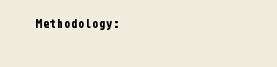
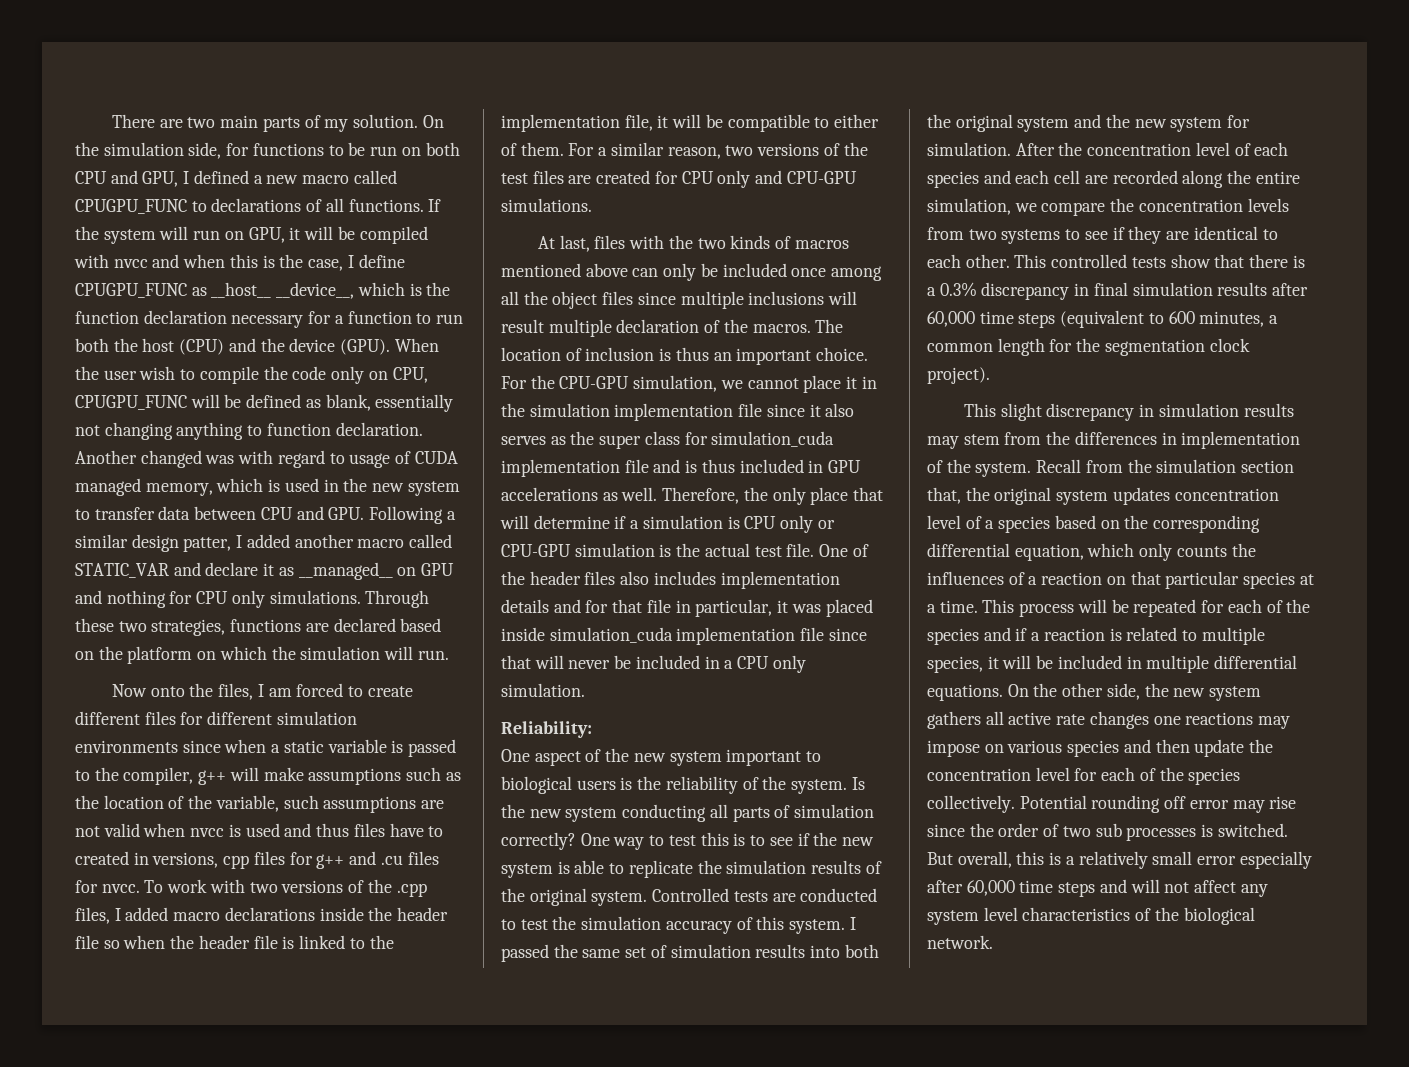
[35,19,119,30] Methodology: -> [112,114,444,132] [75,142,460,159] [75,170,397,187] [75,198,442,214] [75,226,428,244] [74,254,405,271] [75,282,451,299] [75,310,464,328] [75,338,439,355] [75,366,428,384] [75,394,454,412] [75,422,423,440] [75,450,458,468] [75,478,460,496] [75,506,456,524] [75,534,453,552] [75,562,455,580] [75,590,430,608] [75,618,442,636] [75,646,449,664] [112,683,413,700] [75,711,357,725] [75,739,457,757] [75,767,461,785] [75,795,445,813] [75,823,444,837] [75,851,439,869] [75,879,427,897] [75,907,449,924] [75,935,394,949] [501,114,880,132] [501,142,868,159] [501,170,857,188] [501,198,592,212] [538,235,849,252] [501,263,883,281] [501,291,858,309] [501,319,844,337] [501,347,869,365] [501,375,877,393] [501,403,855,421] [501,431,835,449] [501,459,862,477] [501,487,884,505] [500,515,835,533] [501,543,869,557] [501,571,840,589] [501,599,873,617] [501,627,867,645] [501,655,806,673] [501,683,585,697] [501,721,592,738] [501,748,822,766] [501,776,865,794] [501,804,875,822] [501,832,874,850] [501,860,882,878] [501,888,878,906] [501,916,856,934] [501,944,879,962] [927,114,1251,132] [927,142,1289,156] [927,170,1300,188] [927,198,1289,216] [927,226,1278,244] [927,254,1305,268] [927,282,1309,300] [927,310,1279,328] [927,338,1250,356] [927,367,990,384] [964,403,1294,421] [927,431,1301,449] [927,459,1295,477] [927,487,1279,505] [927,515,1261,533] [927,543,1256,561] [927,571,1314,589] [927,599,1311,617] [927,627,1265,645] [927,655,1298,673] [927,683,1262,701] [927,711,1291,729] [927,739,1274,757] [927,767,1241,785] [927,795,1297,813] [927,823,1288,841] [927,851,1312,869] [927,879,1268,897] [927,907,1255,925] [927,935,993,949] There are two main parts of my solution. On the simulation side, for functions to be run on both CPU and GPU, I defined a new macro called CPUGPU_FUNC to declarations of all functions. If the system will run on GPU, it will be compiled with nvcc and when this is the case, I define CPUGPU_FUNC as __host__ __device__, which is the function declaration necessary for a function to run both the host (CPU) and the device (GPU). When the user wish to compile the code only on CPU, CPUGPU_FUNC will be defined as blank, essentially not changing anything to function declaration. Another changed was with regard to usage of CUDA managed memory, which is used in the new system to transfer data between CPU and GPU. Following a similar design patter, I added another macro called STATIC_VAR and declare it as __managed__ on GPU and nothing for CPU only simulations. Through these two strategies, functions are declared based on the platform on which the simulation will run. // Now onto the files, I am forced to create different files for different simulation environments since when a static variable is passed to the compiler, g++ will make assumptions such as the location of the variable, such assumptions are not valid when nvcc is used and thus files have to created in versions, cpp files for g++ and .cu files for nvcc. To work with two versions of the .cpp files, I added macro declarations inside the header file so when the header file is linked to the implementation file, it will be compatible to either of them. For a similar reason, two versions of the test files are created for CPU only and CPU-GPU simulations. // At last, files with the two kinds of macros mentioned above can only be included once among all the object files since multiple inclusions will result multiple declaration of the macros. The location of inclusion is thus an important choice. For the CPU-GPU simulation, we cannot place it in the simulation implementation file since it also serves as the super class for simulation_cuda implementation file and is thus included in GPU accelerations as well. Therefore, the only place that will determine if a simulation is CPU only or CPU-GPU simulation is the actual test file. One of the header files also includes implementation details and for that file in particular, it was placed inside simulation_cuda implementation file since that will never be included in a CPU only simulation. // Reliability: // One aspect of the new system important to biological users is the reliability of the system. Is the new system conducting all parts of simulation correctly? One way to test this is to see if the new system is able to replicate the simulation results of the original system. Controlled tests are conducted to test the simulation accuracy of this system. I passed the same set of simulation results into both the original system and the new system for simulation. After the concentration level of each species and each cell are recorded along the entire simulation, we compare the concentration levels from two systems to see if they are identical to each other. This controlled tests show that there is a 0.3% discrepancy in final simulation results after 60,000 time steps (equivalent to 600 minutes, a common length for the segmentation clock project). // This slight discrepancy in simulation results may stem from the differences in implementation of the system. Recall from the simulation section that, the original system updates concentration level of a species based on the corresponding differential equation, which only counts the influences of a reaction on that particular species at a time. This process will be repeated for each of the species and if a reaction is related to multiple species, it will be included in multiple differential equations. On the other side, the new system gathers all active rate changes one reactions may impose on various species and then update the concentration level for each of the species collectively. Potential rounding off error may rise since the order of two sub processes is switched. But overall, this is a relatively small error especially after 60,000 time steps and will not affect any system level characteristics of the biological network.

